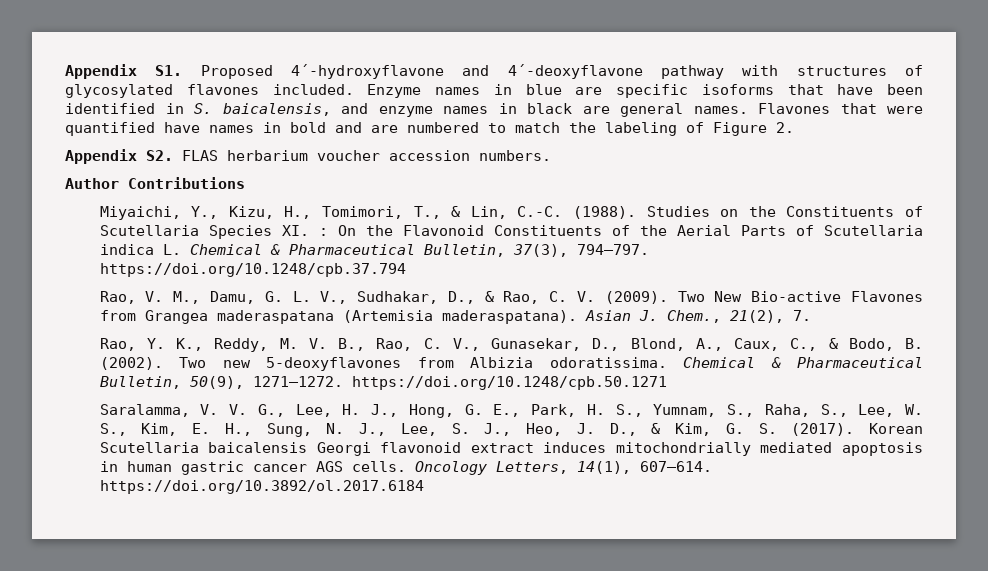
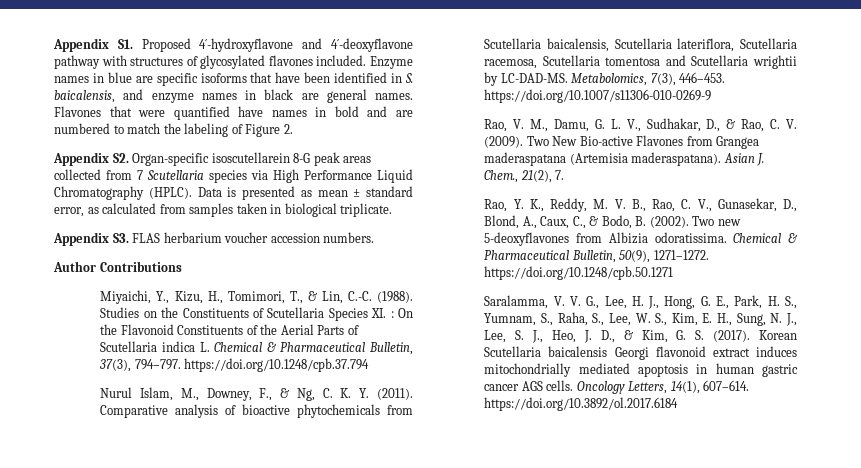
(173, 155) none -> [132,152,372,166] [54,169,413,183] [54,186,413,200] [54,203,393,217] [53,232,129,246] Organ-specific isoscutellarein 8-G peak areas collected from 7 Scutellaria species via High Performance Liquid Chromatography (HPLC). Data is presented as mean ± standard error, as calculated from samples taken in biological triplicate. // Appendix S3.
(406, 270) none -> [100,387,414,401] [100,404,413,418] [484,38,797,52] [484,55,797,69] [484,72,726,86] [484,89,712,103] // Nurul Islam, M., Downey, F., & Ng, C. K. Y. (2011). Comparative analysis of bioactive phytochemicals from Scutellaria baicalensis, Scutellaria lateriflora, Scutellaria racemosa, Scutellaria tomentosa and Scutellaria wrightii by LC-DAD-MS. Metabolomics, 7(3), 446–453. https://doi.org/10.1007/s11306-010-0269-9

